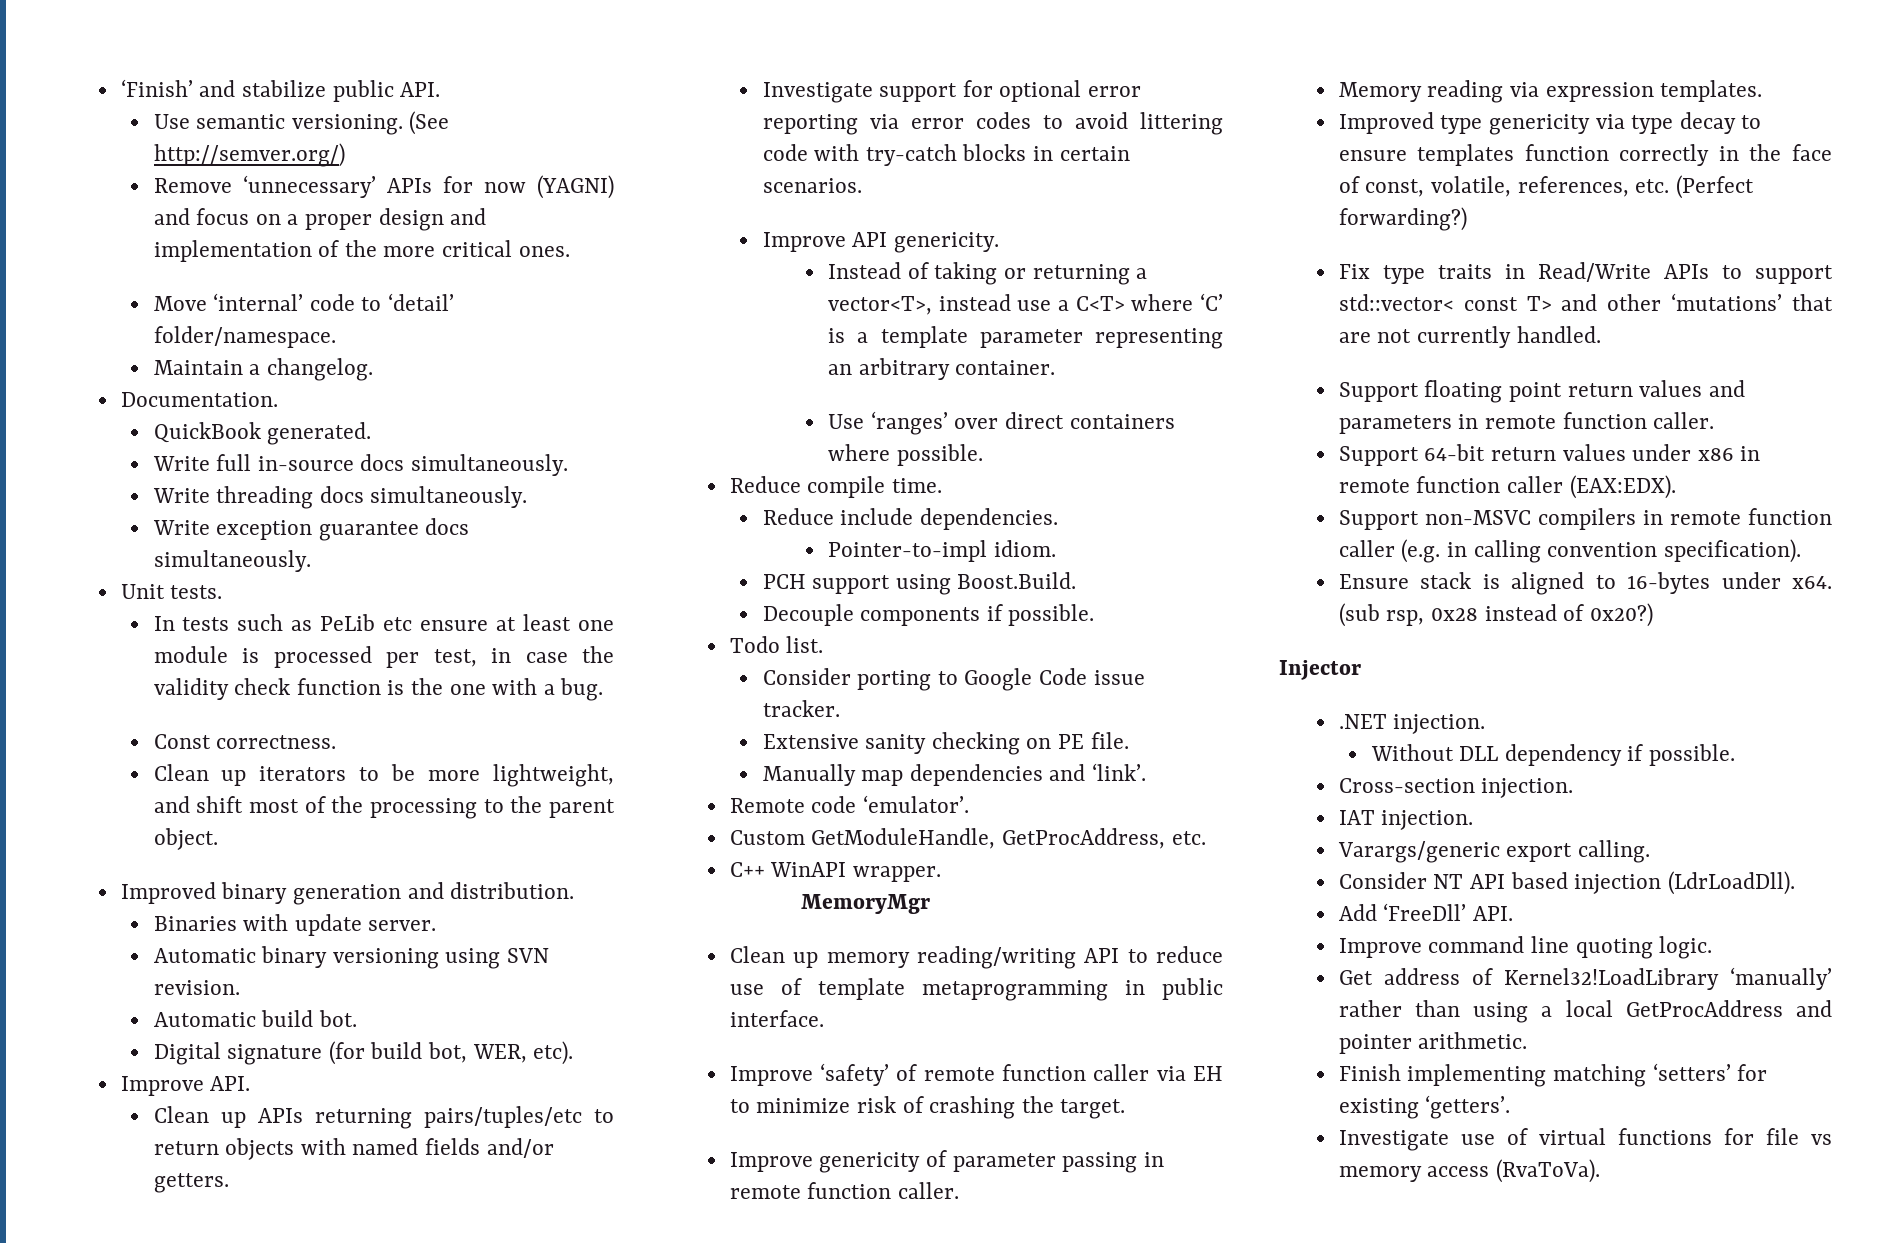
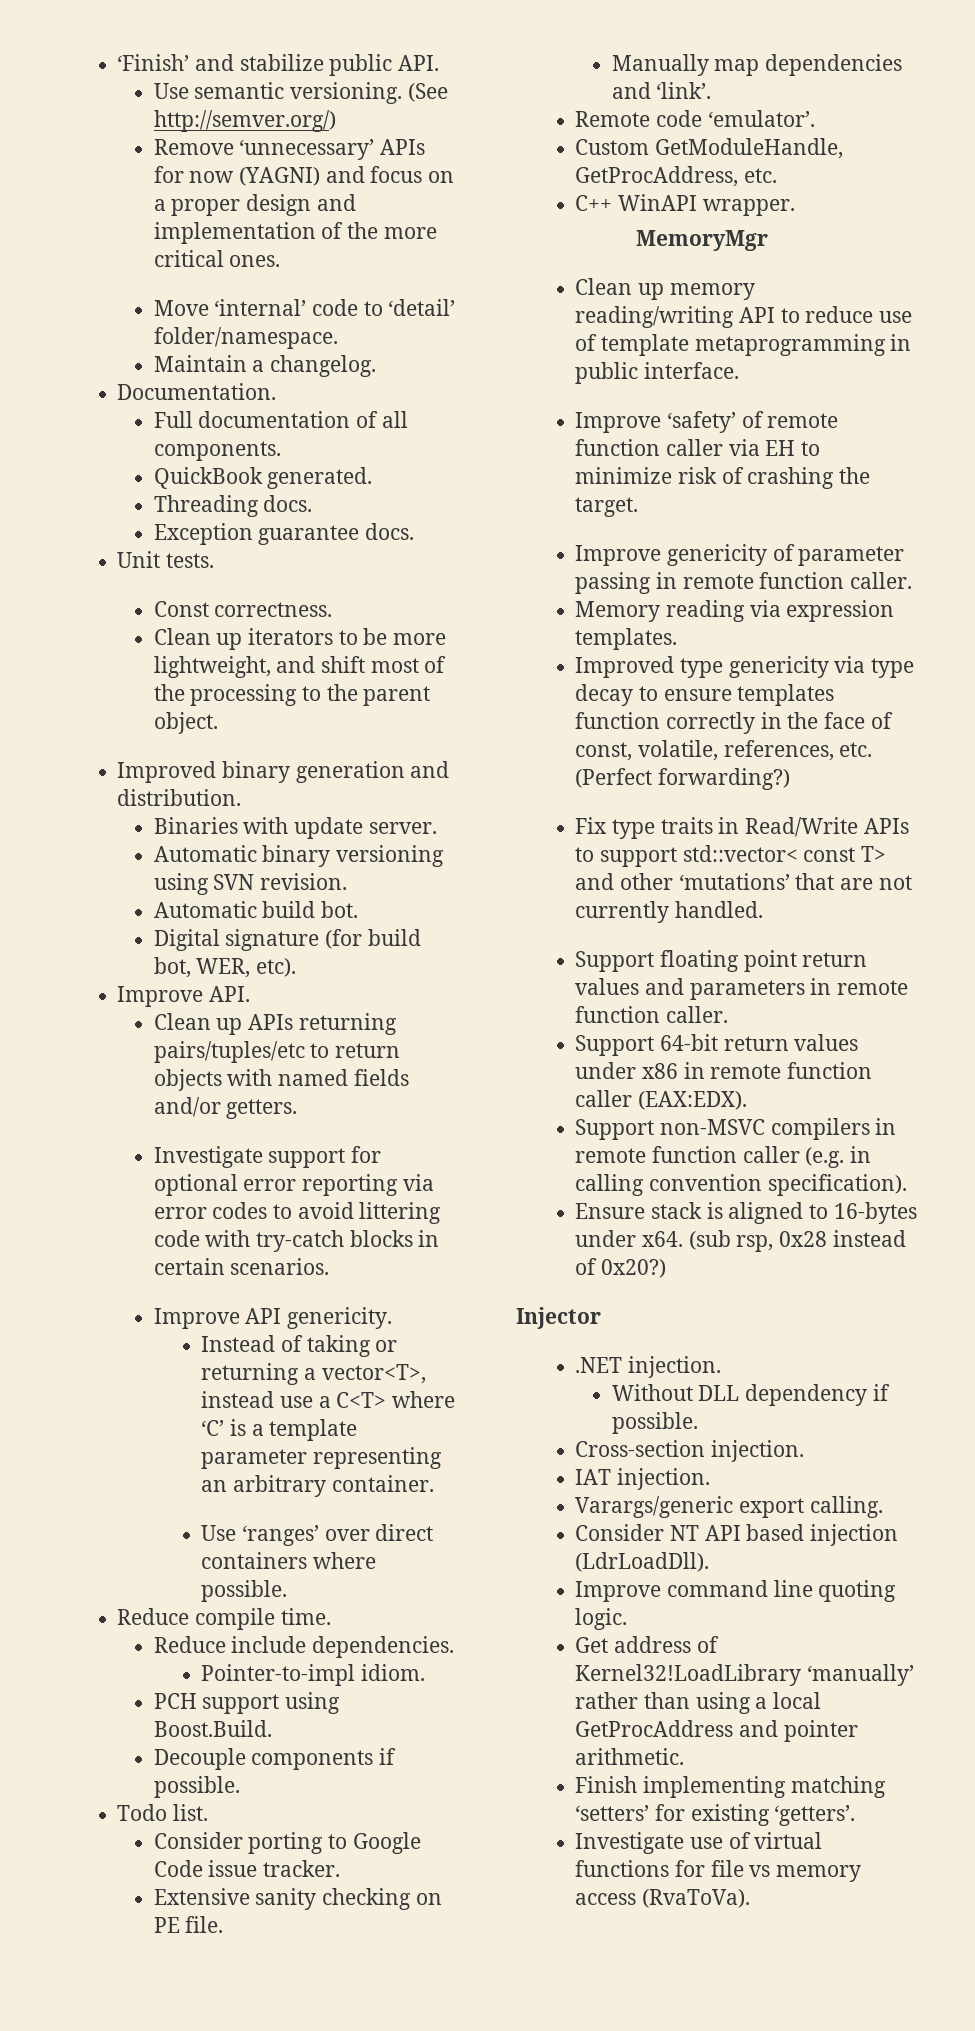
[153,422,372,445] [152,454,568,476] [152,486,528,509] [152,518,470,541] [153,550,311,572] [120,584,223,599] [153,614,614,631] [153,646,614,668] [153,678,604,701] QuickBook generated. // Write full in-source docs simultaneously. // Write threading docs simultaneously. // Write exception guarantee docs simultaneously. // Unit tests. // In tests such as PeLib etc ensure at least one module is processed per test, in case the validity check function is the one with a bug. -> [153,411,408,428] [153,441,281,461] [153,467,373,489] [153,495,313,517] [153,523,415,545] [117,551,215,568] Full documentation of all components. // QuickBook generated. // Threading docs. // Exception guarantee docs. // Unit tests.
[1338,903,1513,921] // Add ‘FreeDll’ API. -> (710, 1562) none

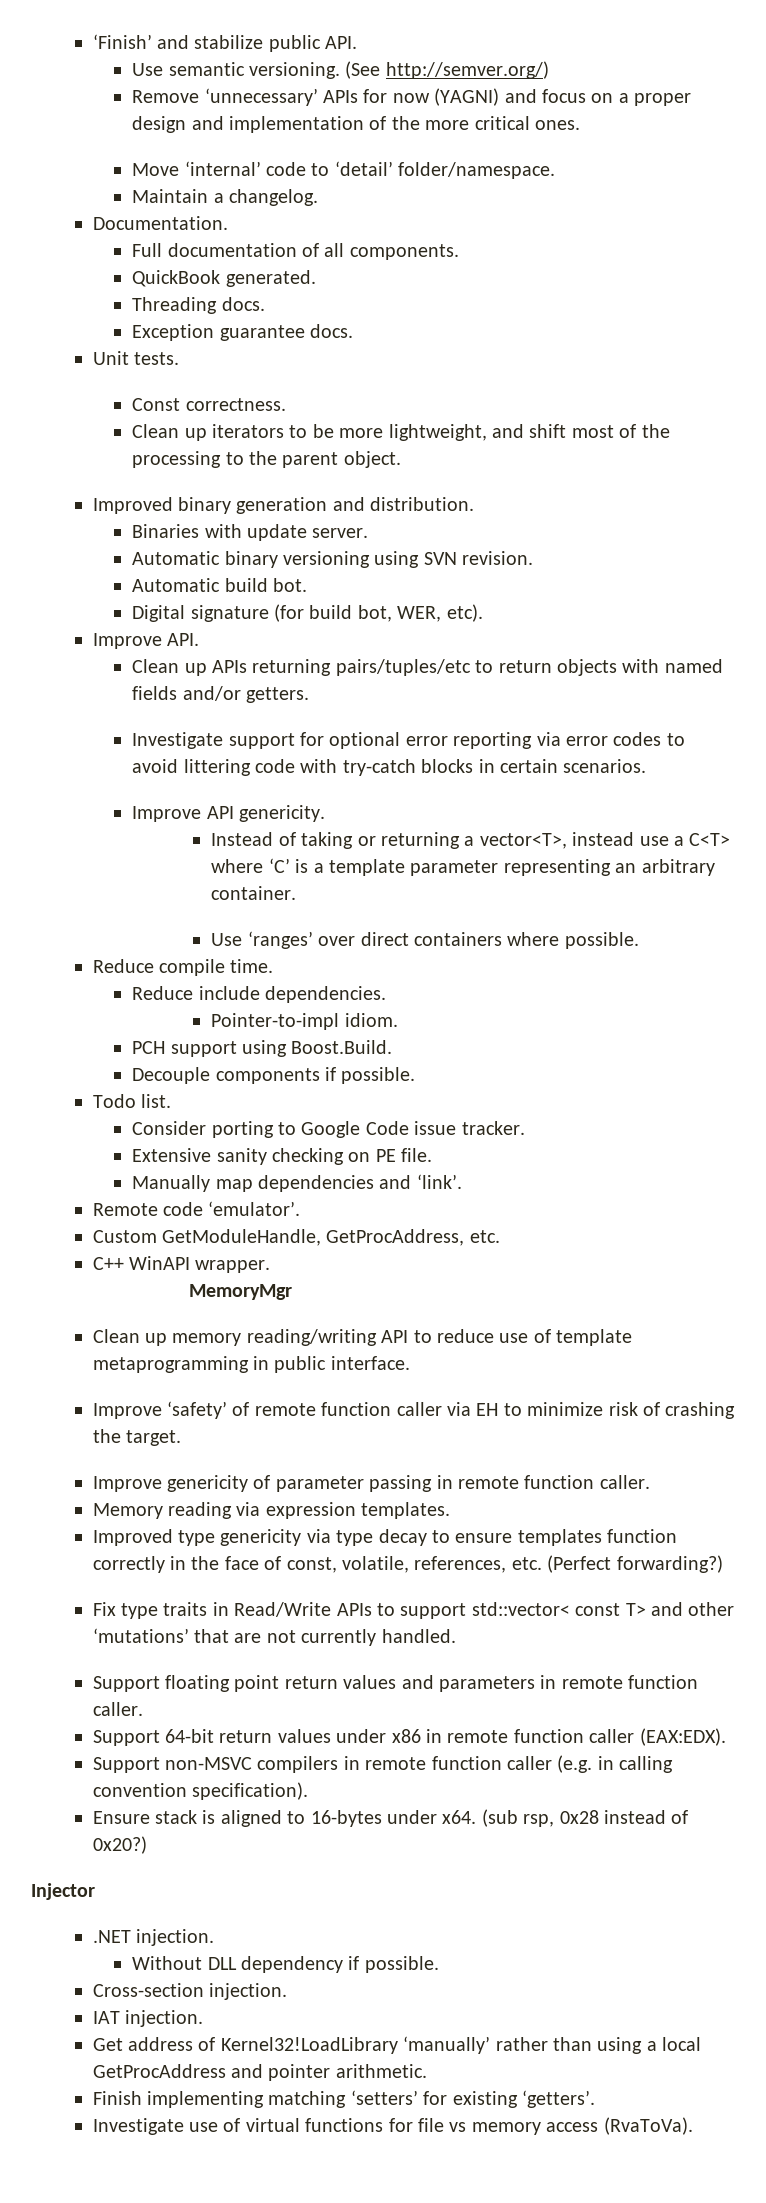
[575,1496,883,1518] [575,1524,899,1546] [575,1552,710,1572] [575,1580,897,1602] [575,1608,628,1630] // Varargs/generic export calling. // Consider NT API based injection (LdrLoadDll). // Improve command line quoting logic. -> (203, 2018) none

